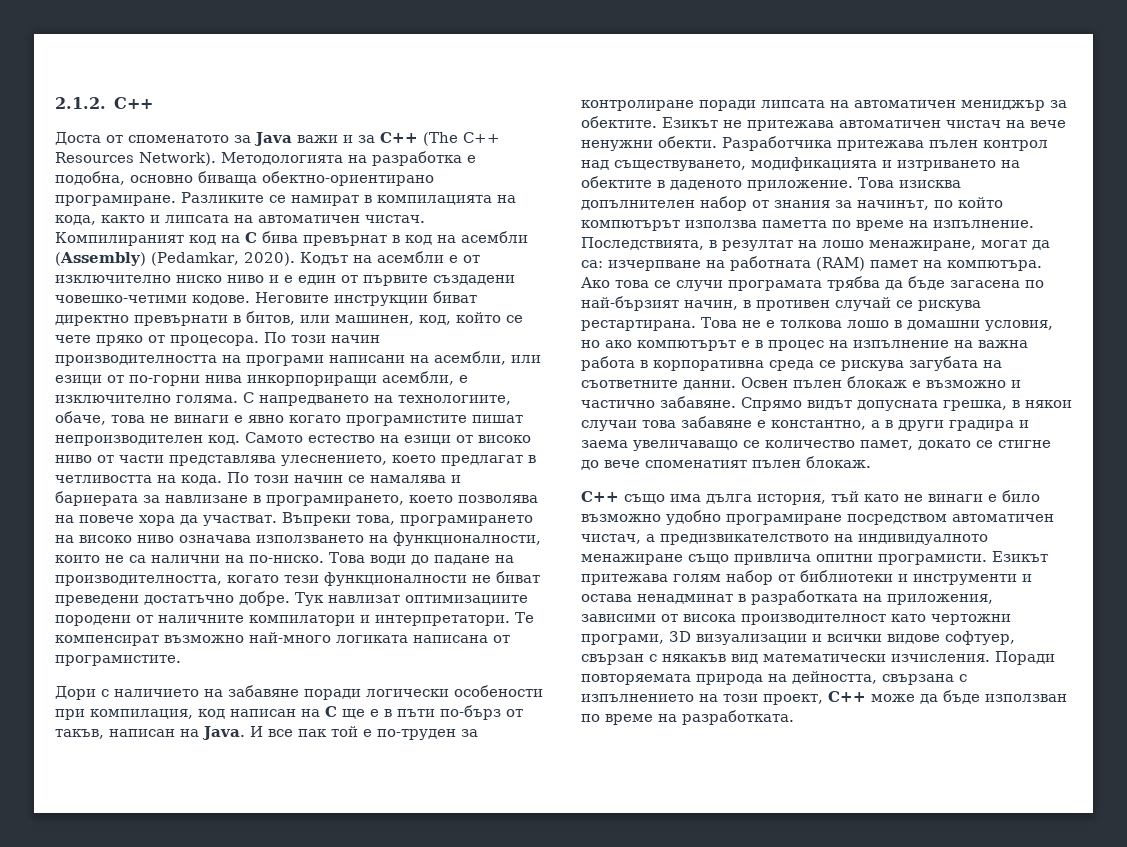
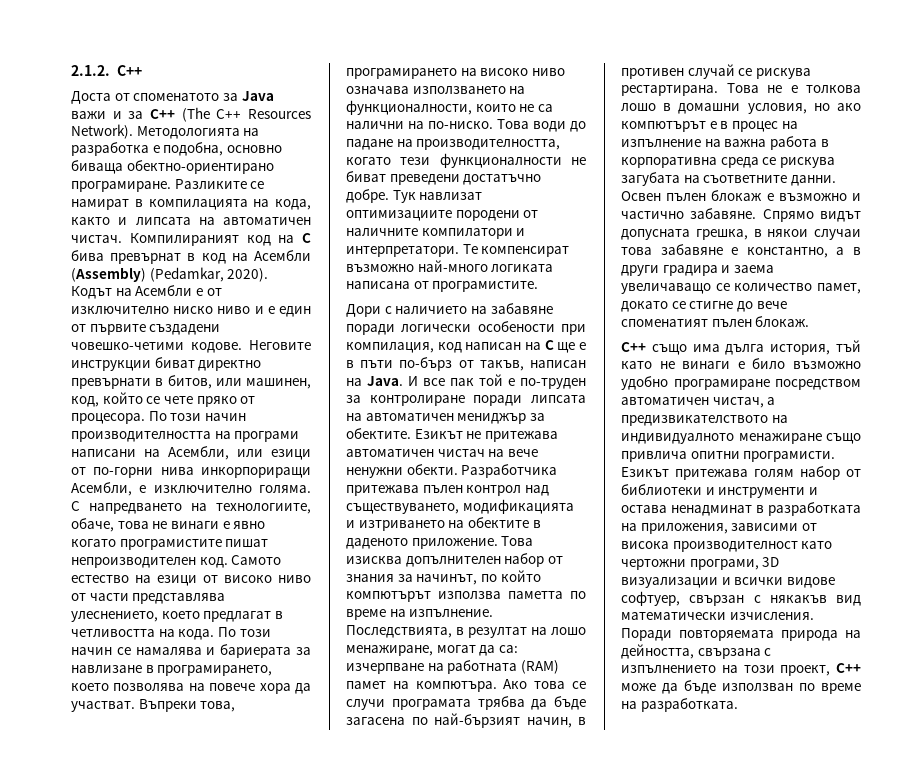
[461,231,528,243] асембли -> [253,250,311,261] Асембли
[376,251,444,263] асембли -> [135,285,193,296] Асембли
[434,351,506,365] асембли, -> [168,446,229,460] Асембли,
[382,371,454,385] асембли, -> [71,482,132,496] Асембли,

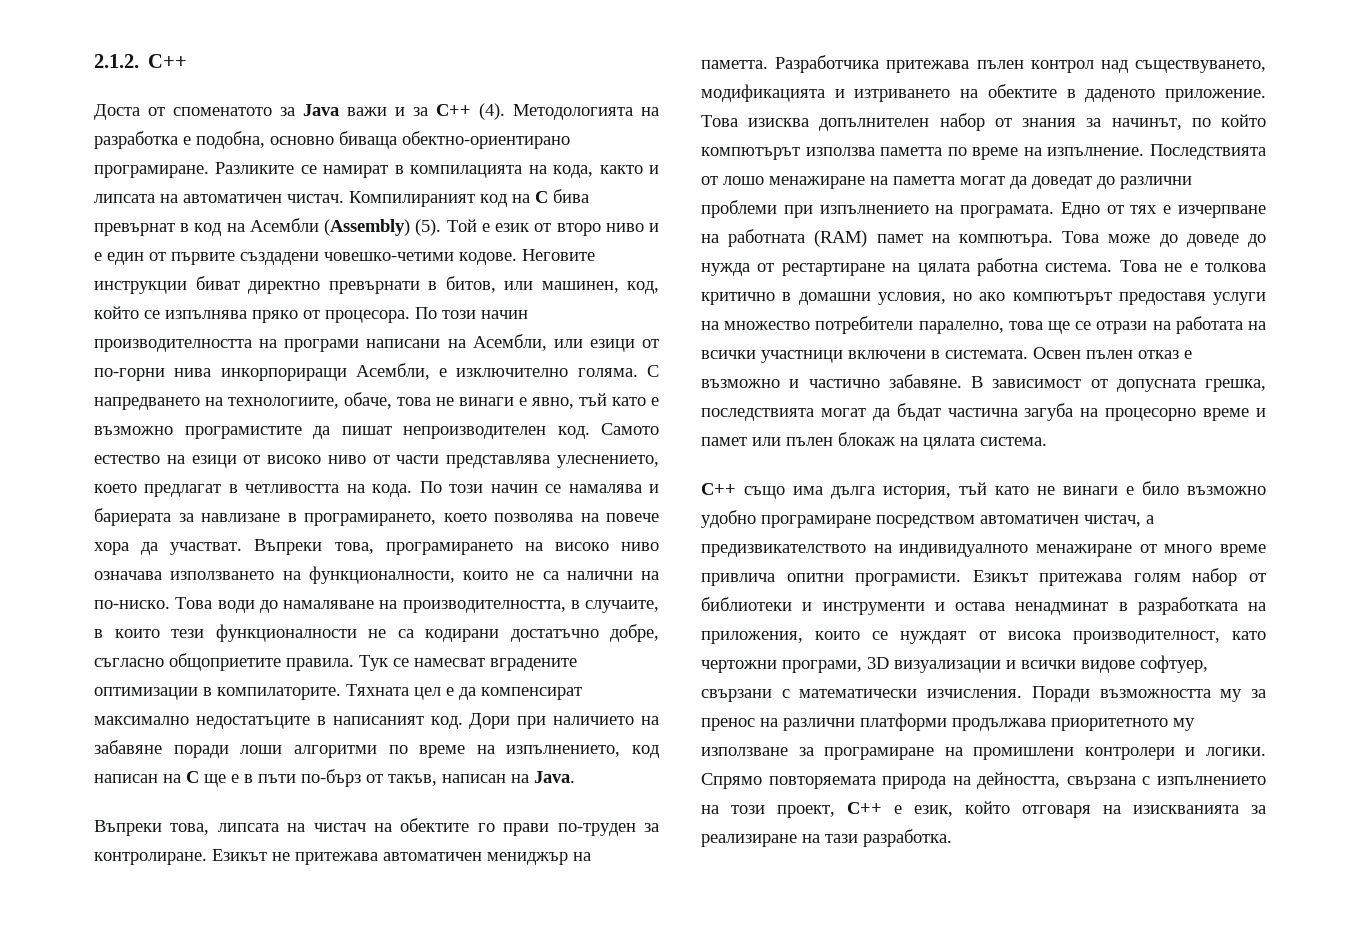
[181,107,311,122] [71,124,133,139] (The C++ Resources Network). -> [479,103,505,120] (4).
[149,267,269,282] [71,285,222,299] [71,306,214,314] (Pedamkar, 2020). Кодът на Асембли е от изключително ниско -> [415,219,601,236] (5). Той е език от второ
[163,396,193,404] чете -> [165,310,247,319] изпълнява
[233,521,266,529] [71,539,222,550] явно когато програмистите -> [532,393,659,409] [94,426,330,439] явно, тъй като е възможно програмистите да
[346,139,393,150] падане -> [283,600,374,609] намаляване
[346,153,586,168] [346,171,542,185] [346,189,483,203] [346,210,539,221] [346,228,526,239] [346,244,570,257] [346,260,554,272] [346,281,539,292] [346,303,553,317] [346,321,586,335] [346,342,434,353] когато тези функционалности не биват преведени достатъчно добре. Тук навлизат оптимизациите породени от наличните компилатори и интерпретатори. Те компенсират възможно най-много логиката написана от програмистите. // Дори с наличието на забавяне поради логически особености при компилация, -> [570,600,659,613] [94,624,659,642] [94,653,577,671] [94,684,582,700] [94,713,659,729] [94,740,621,758] в случаите, в които тези функционалности не са кодирани достатъчно добре, съгласно общоприетите правила. Тук се намесват вградените оптимизации в компилаторите. Тяхната цел е да компенсират максимално недостатъците в написаният код. Дори при наличието на забавяне поради лоши алгоритми по време на изпълнението,
[408,374,586,389] [346,395,586,406] [346,413,545,424] [346,428,558,442] [346,449,538,457] [346,464,458,478] И все пак той е по-труден за контролиране поради липсата на автоматичен мениджър за обектите. Езикът не притежава автоматичен чистач на вече ненужни обекти. -> [94,818,659,836] [94,849,591,865] [701,60,768,69] // Въпреки това, липсата на чистач на обектите го прави по-труден за контролиране. Езикът не притежава автоматичен мениджър на паметта.
[346,625,586,638] [346,645,518,656] Последствията, в резултат на лошо менажиране, могат да са: -> [1150,144,1266,160] [701,176,1192,189] [701,200,1172,218] Последствията от лошо менажиране на паметта могат да доведат до различни проблеми при изпълнението на програмата. Едно от тях е
[503,679,586,689] [346,696,586,710] [346,713,586,728] [621,64,811,79] [621,85,718,96] Ако това се случи програмата трябва да бъде загасена по най-бързият начин, в противен случай се рискува рестартирана. -> [1062,231,1266,247] [701,258,1113,276] Това може до доведе до нужда от рестартиране на цялата работна система.
[621,103,656,111] лошо -> [701,292,775,305] критично
[709,121,798,132] [621,136,829,150] [621,157,835,168] [621,172,836,186] е в процес на изпълнение на важна работа в корпоративна среда се рискува загубата на съответните данни. -> [1118,292,1266,305] [701,316,1266,334] [701,350,1028,363] предоставя услуги на множество потребители паралелно, това ще се отрази на работата на всички участници включени в системата.
[711,190,763,201] блокаж -> [1138,350,1179,359] отказ
[762,209,861,222] [621,229,861,240] [621,244,861,258] [621,265,774,276] [621,283,861,294] [621,301,787,312] [621,316,810,327] Спрямо видът допусната грешка, в някои случаи това забавяне е константно, а в други градира и заема увеличаващо се количество памет, докато се стигне до вече споменатият пълен блокаж. -> [971,376,1266,392] [701,403,1266,421] [701,432,1047,450] В зависимост от допусната грешка, последствията могат да бъдат частична загуба на процесорно време и памет или пълен блокаж на цялата система.
[826,433,861,444] също -> [1139,544,1266,557] от много време
[731,523,799,531] зависими -> [815,631,967,644] които се нуждаят
[672,541,798,552] производителност -> [1072,631,1220,644] производителност,
[689,595,861,606] [621,612,814,620] [621,628,672,641] свързан с някакъв вид математически изчисления. Поради -> [701,686,1266,702] [701,713,1195,731] [701,747,1266,760] [701,773,762,789] свързани с математически изчисления. Поради възможността му за пренос на различни платформи продължава приоритетното му използване за програмиране на промишлени контролери и логики. Спрямо
[621,680,861,694] [621,698,738,712] може да бъде използван по време на разработката. -> [894,801,1266,818] [701,829,952,847] е език, който отговаря на изискванията за реализиране на тази разработка.

